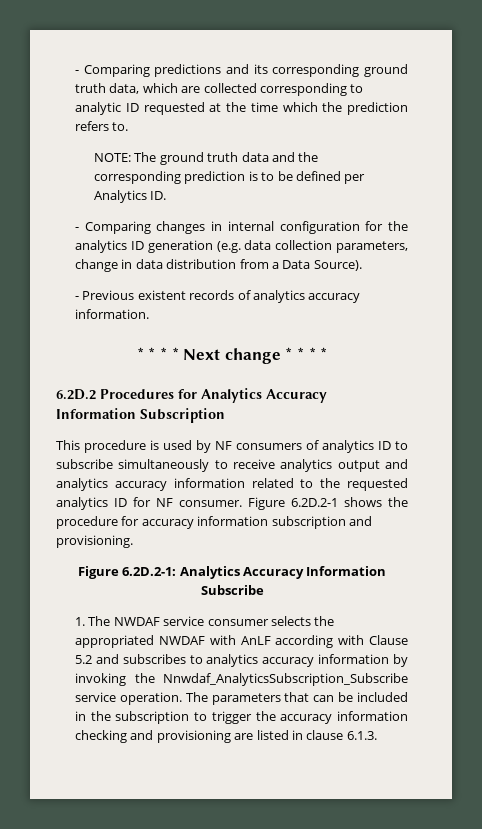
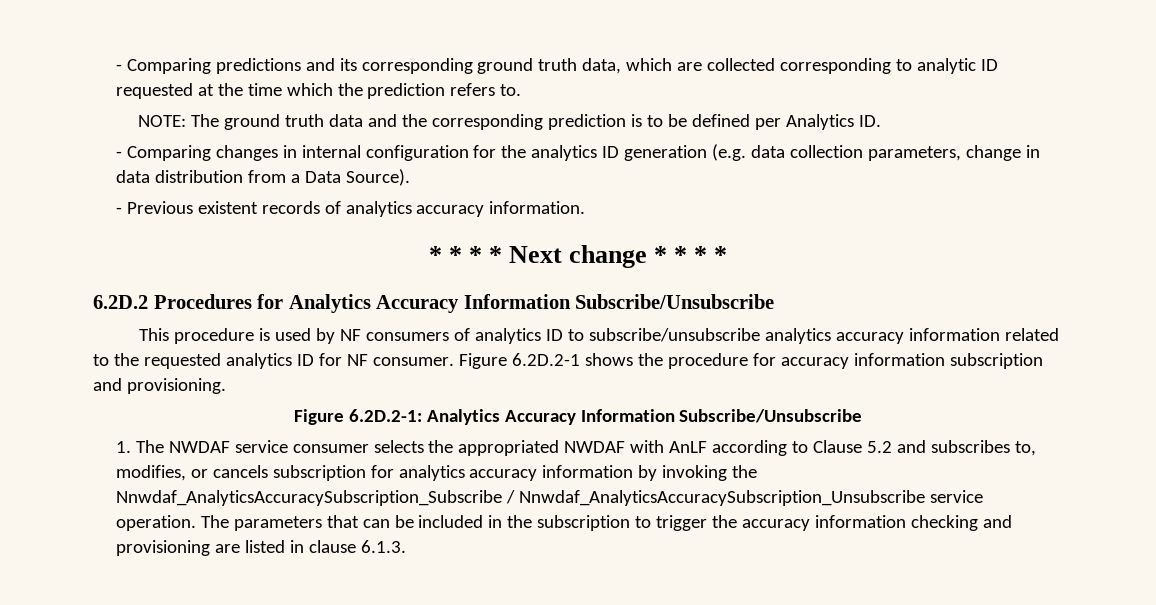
[140,408,225,423] Subscription -> [575,294,775,309] Subscribe/Unsubscribe
[56,459,408,472] subscribe simultaneously to receive analytics output and -> [589,328,761,342] subscribe/unsubscribe
[200,585,264,595] Subscribe -> [679,409,863,423] Subscribe/Unsubscribe
[338,635,365,645] with -> [792,441,809,453] to
[189,655,203,664] to -> [1015,441,1037,456] [115,465,394,481] to, modifies, or cancels subscription for
[163,673,408,686] Nnwdaf_AnalyticsSubscription_Subscribe -> [115,490,925,506] Nnwdaf_AnalyticsAccuracySubscription_Subscribe / Nnwdaf_AnalyticsAccuracySubscription_Unsubscribe

